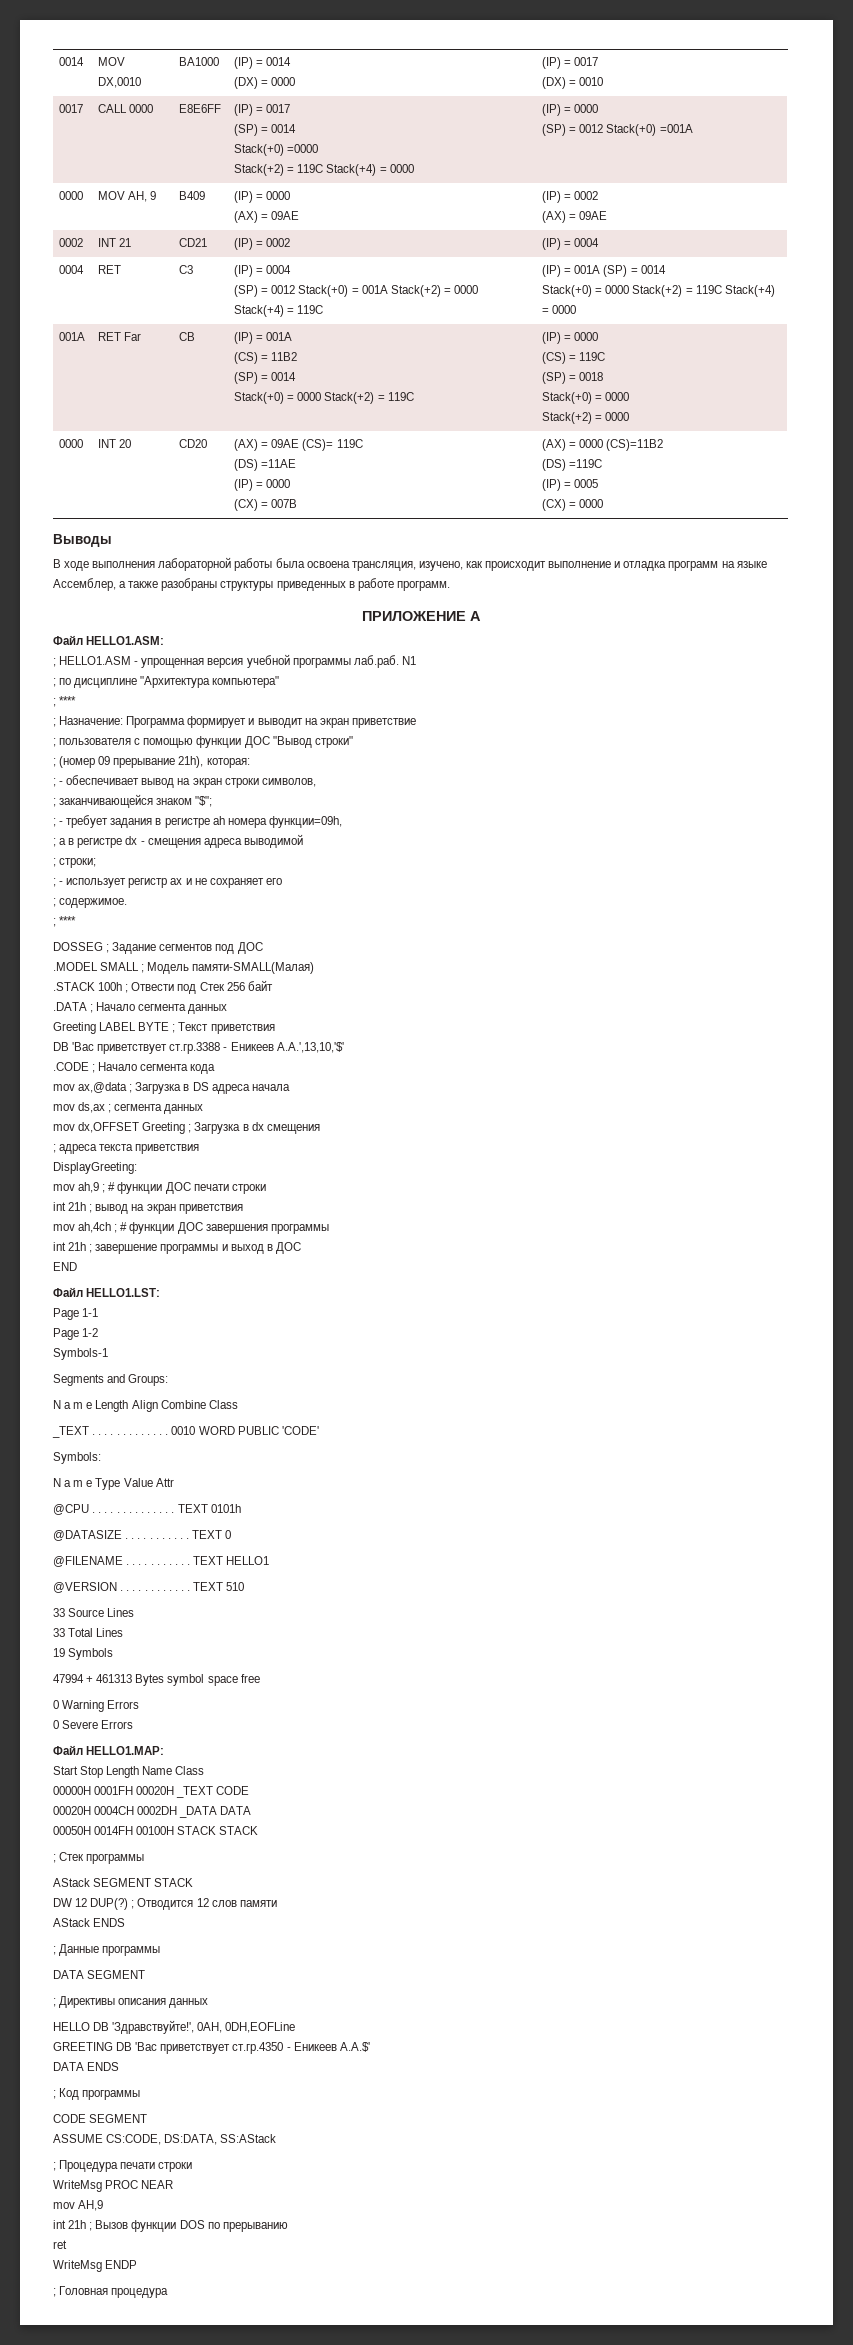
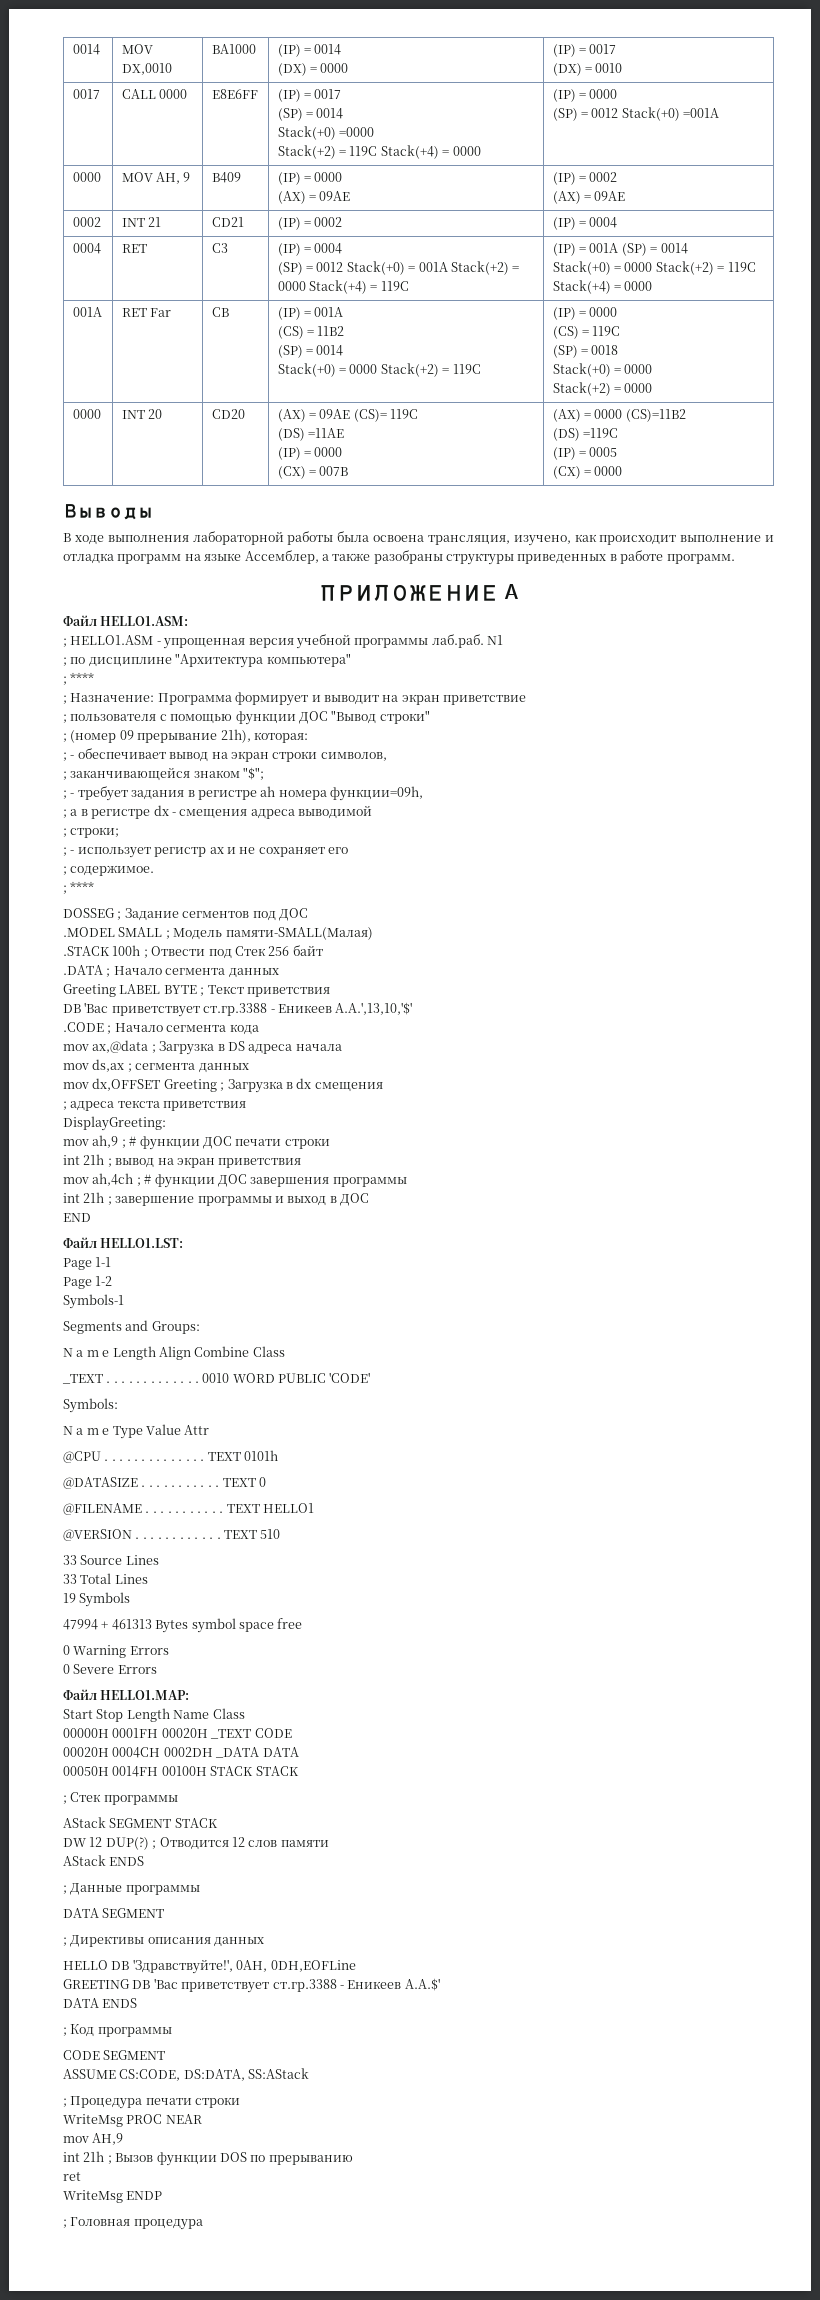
[232,2042,284,2054] ст.гр.4350 -> [272,1979,337,1992] ст.гр.3388

